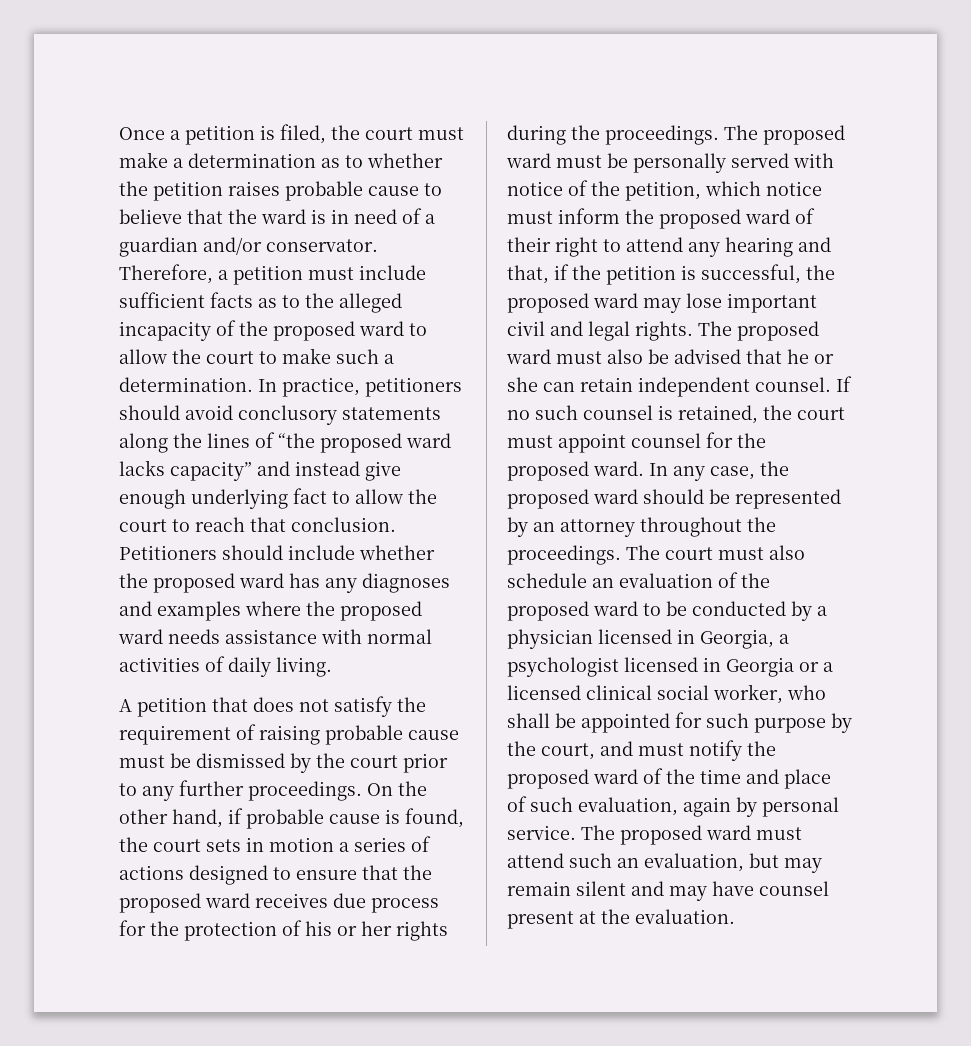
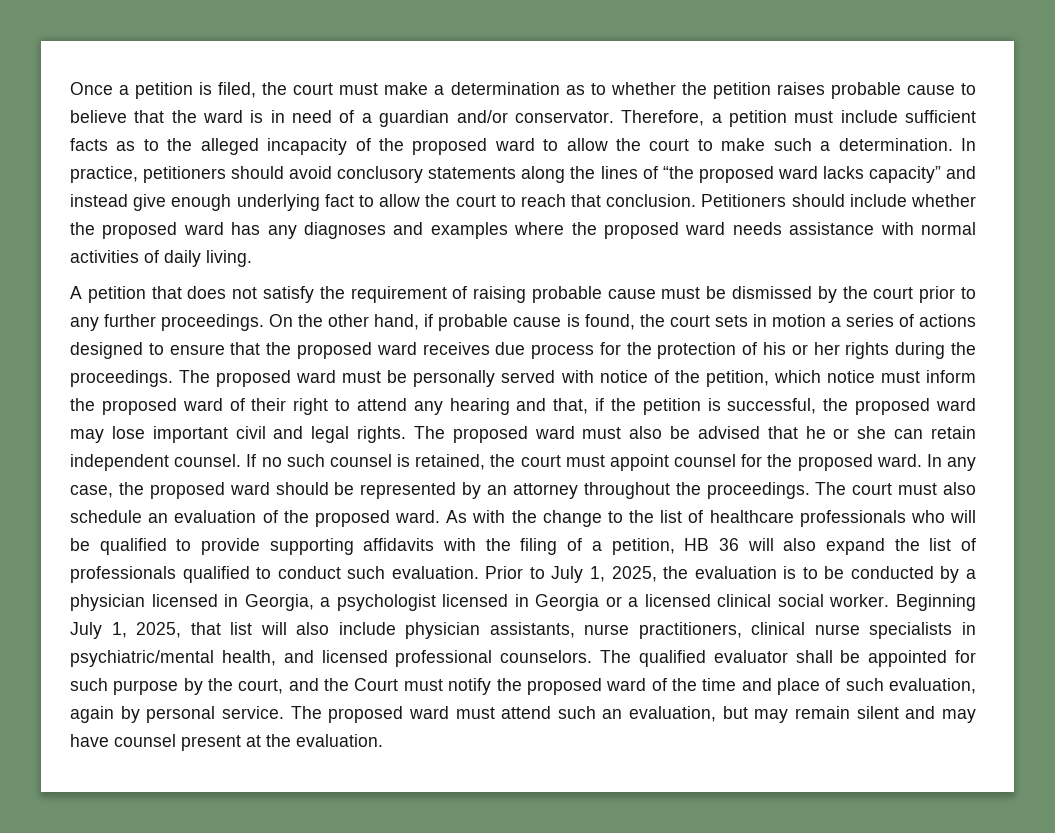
[593,601,638,616] ward -> [395,510,976,527] [70,538,977,555] [70,566,797,583] ward. As with the change to the list of healthcare professionals who will be qualified to provide supporting affidavits with the filing of a petition, HB 36 will also expand the list of professionals qualified to conduct such evaluation. Prior to July 1, 2025, the evaluation is
[713,684,826,704] worker, who -> [829,594,976,611] [70,622,976,639] [70,650,788,667] worker. Beginning July 1, 2025, that list will also include physician assistants, nurse practitioners, clinical nurse specialists in psychiatric/mental health, and licensed professional counselors. The qualified evaluator
(633, 748) none -> [324,678,399,691] the Court

